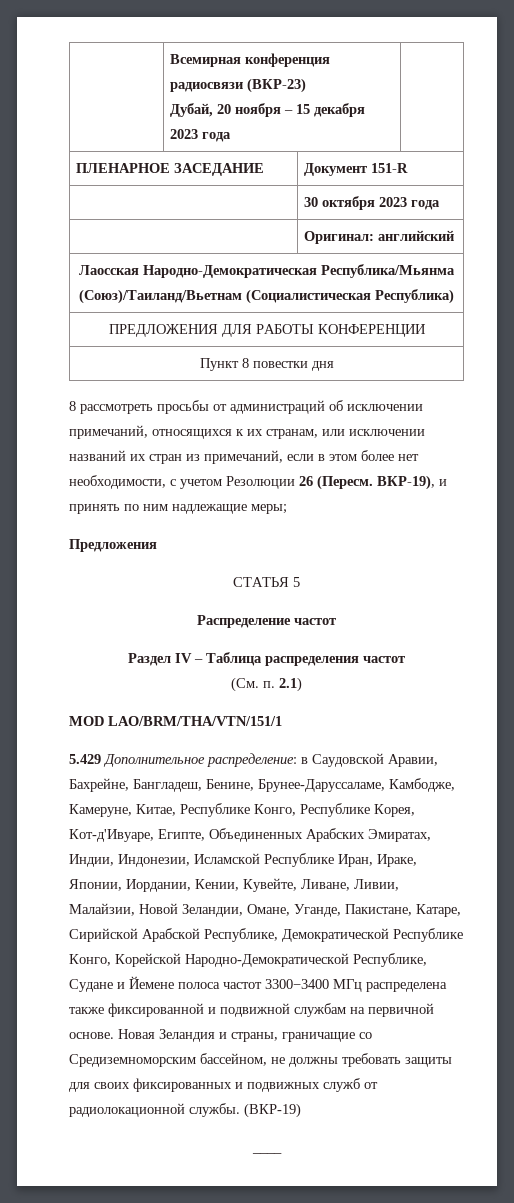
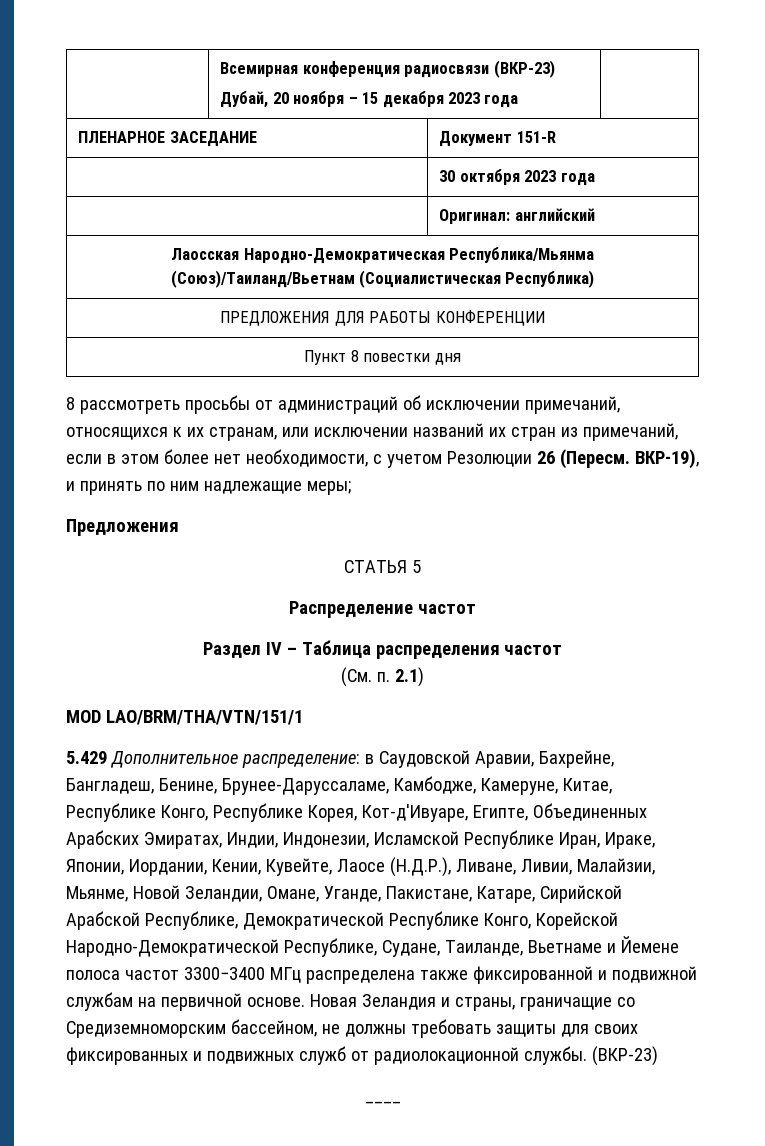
(297, 885) none -> [336,857,451,877] Лаосе (Н.Д.Р.),
(135, 909) none -> [66,886,128,902] Мьянме,
[69,979,113,992] Судане -> [381,940,602,957] Судане, Таиланде, Вьетнаме
[244,1103,301,1118] (ВКР-19) -> [591,1046,658,1066] (ВКР-23)

